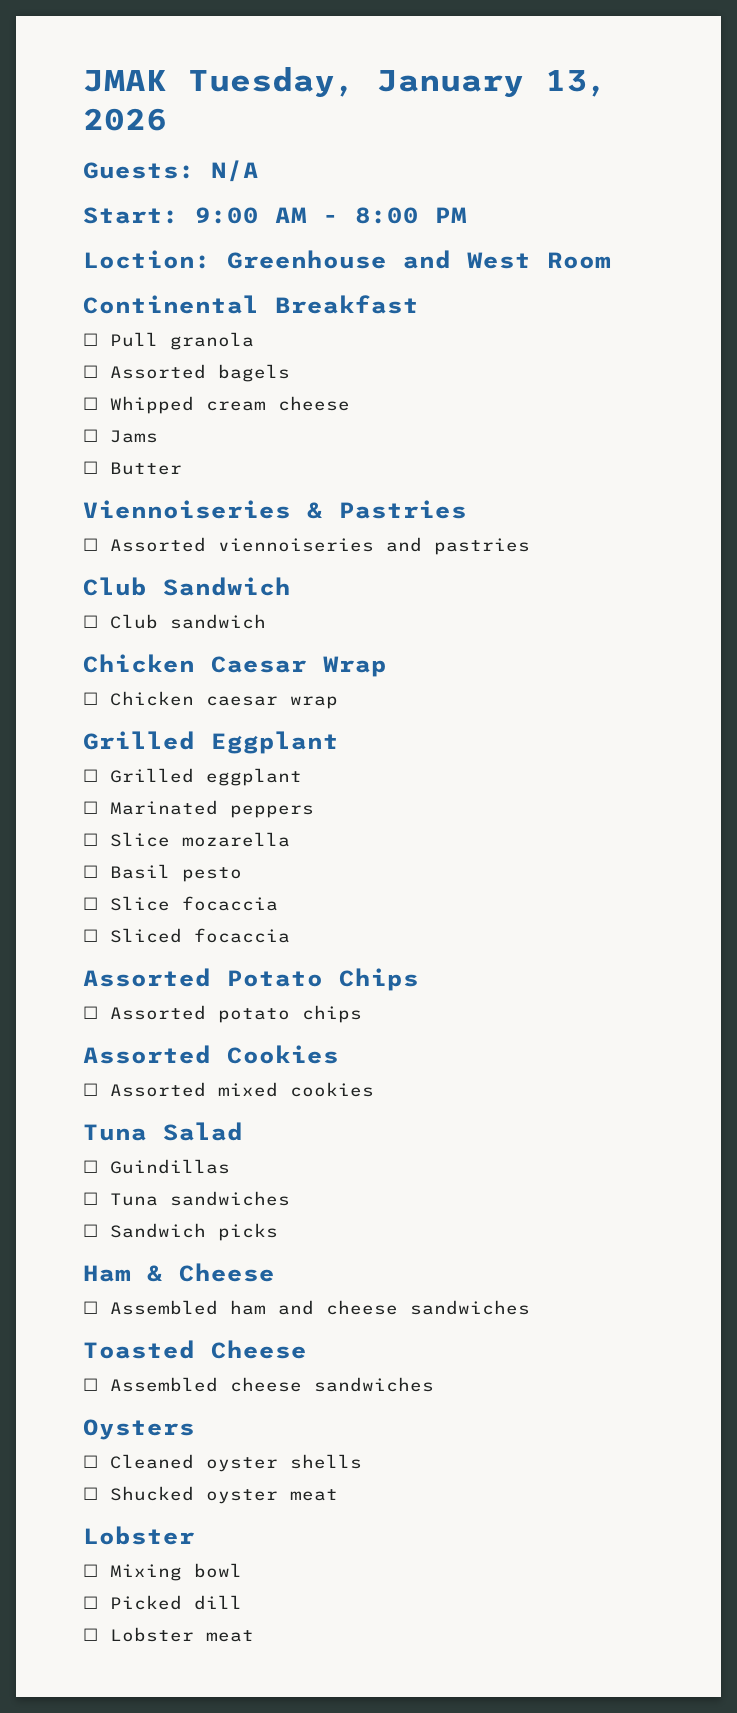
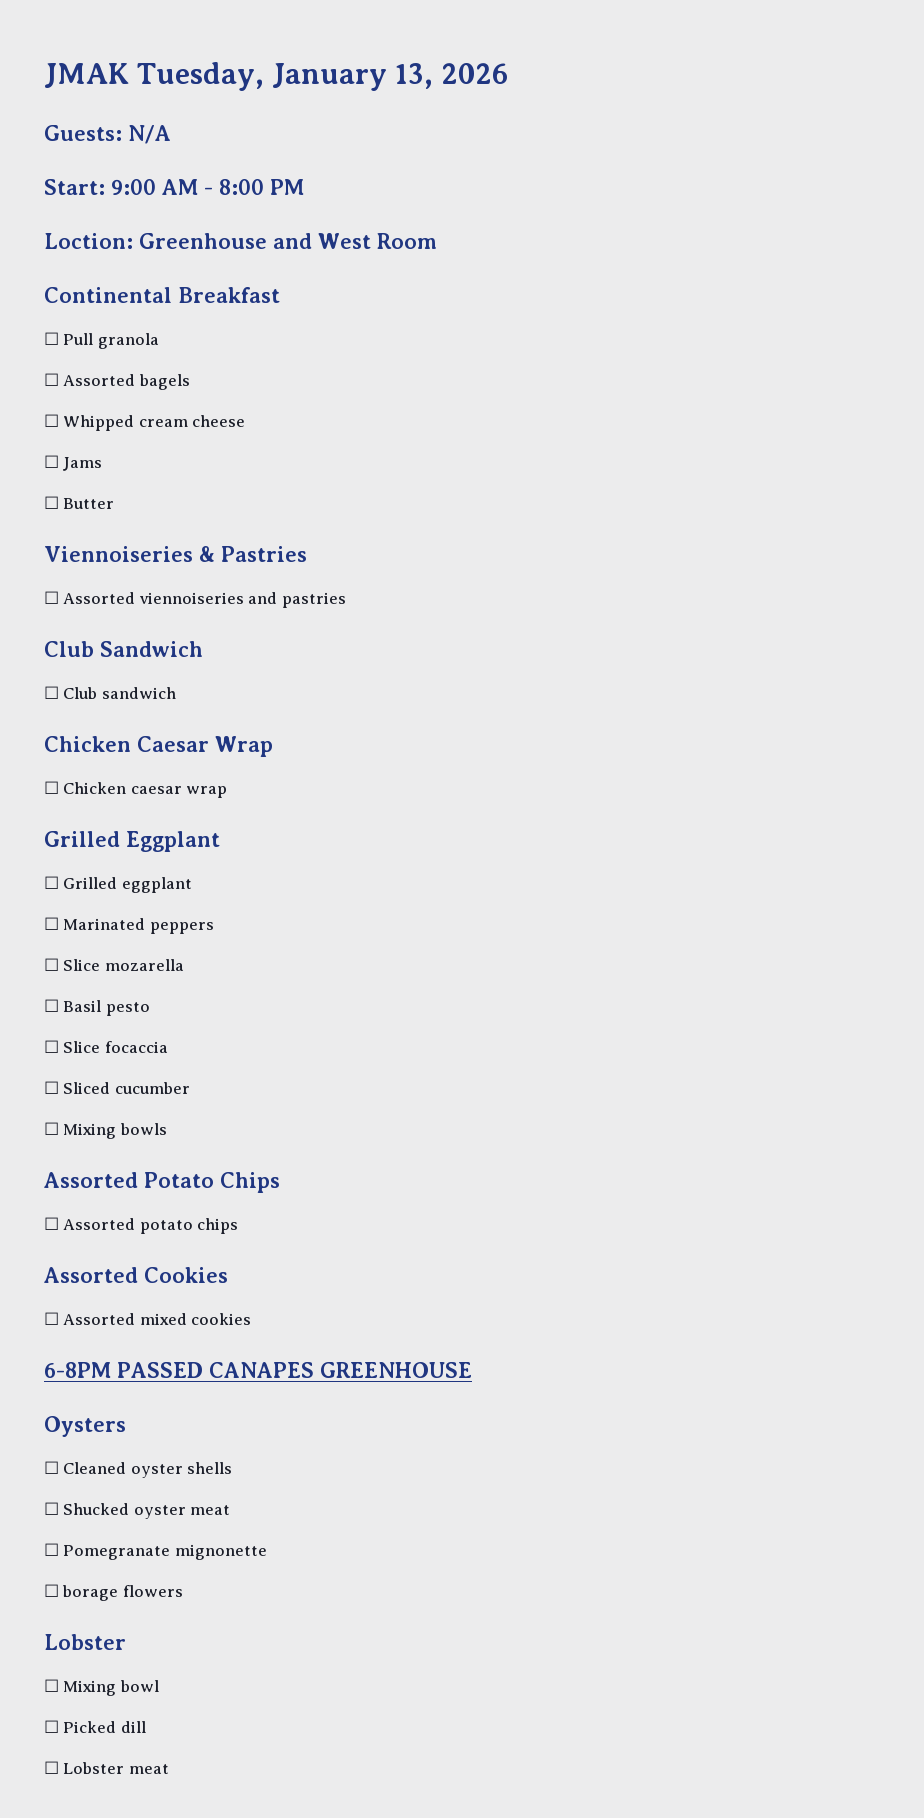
[194,928,290,943] focaccia -> [114,1082,190,1094] [44,1122,167,1139] cucumber // ☐ Mixing bowls
[83,1122,243,1141] [83,1159,230,1174] [83,1191,290,1206] [83,1223,278,1241] [83,1263,275,1282] [83,1300,530,1315] [83,1340,307,1359] [83,1377,434,1392] Tuna Salad // ☐ Guindillas // ☐ Tuna sandwiches // ☐ Sandwich picks // Ham & Cheese // ☐ Assembled ham and cheese sandwiches // Toasted Cheese // ☐ Assembled cheese sandwiches -> [44,1362,472,1378] 6-8PM PASSED CANAPES GREENHOUSE
(338, 1495) none -> [44,1543,267,1560] [44,1584,183,1601] // ☐ Pomegranate mignonette // ☐ borage flowers

